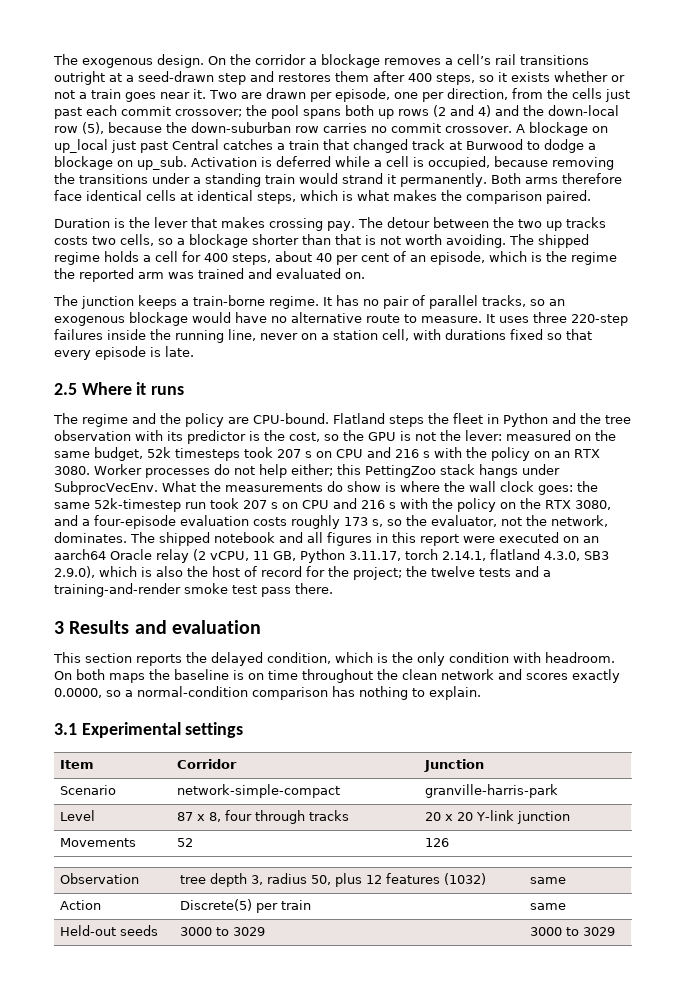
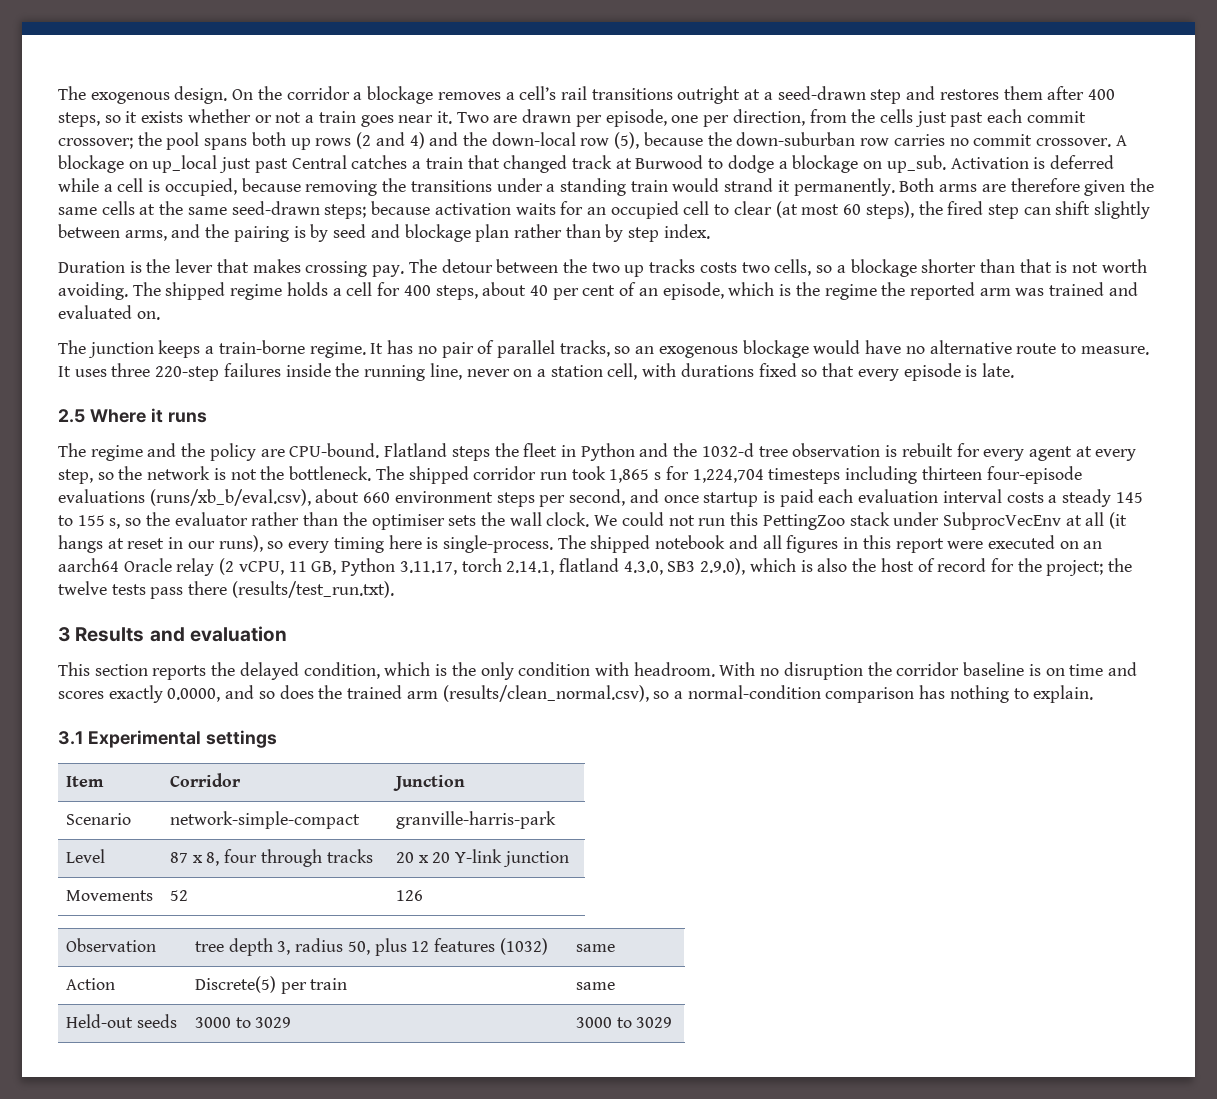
[561,173,622,184] [54,190,591,204] therefore face identical cells at identical steps, which is what makes the comparison paired. -> [981,178,1154,196] [58,201,1151,219] [58,224,710,242] are therefore given the same cells at the same seed-drawn steps; because activation waits for an occupied cell to clear (at most 60 steps), the fired step can shift slightly between arms, and the pairing is by seed and blockage plan rather than by step index.
(601, 418) none -> [701,443,754,457] 1032-d
[135,430,396,444] with its predictor is the cost, so the GPU -> [885,443,1137,461] [58,466,211,484] is rebuilt for every agent at every step, so the network
[465,430,616,441] [54,447,600,461] [54,464,560,478] [54,481,598,495] [54,498,611,512] [54,515,608,529] [54,532,127,543] lever: measured on the same budget, 52k timesteps took 207 s on CPU and 216 s with the policy on an RTX 3080. Worker processes do not help either; this PettingZoo stack hangs under SubprocVecEnv. What the measurements do show is where the wall clock goes: the same 52k-timestep run took 207 s on CPU and 216 s with the policy on the RTX 3080, and a four-episode evaluation costs roughly 173 s, so the evaluator, not the network, dominates. -> [289,466,1082,484] [58,489,1143,507] [58,512,1128,530] [58,535,553,553] bottleneck. The shipped corridor run took 1,865 s for 1,224,704 timesteps including thirteen four-episode evaluations (runs/xb_b/eval.csv), about 660 environment steps per second, and once startup is paid each evaluation interval costs a steady 145 to 155 s, so the evaluator rather than the optimiser sets the wall clock. We could not run this PettingZoo stack under SubprocVecEnv at all (it hangs at reset in our runs), so every timing here is single-process.
[515,566,551,577] [54,583,333,597] and a training-and-render smoke test pass there. -> [150,581,394,599] pass there (results/test_run.txt).
[54,669,620,683] [54,688,102,698] On both maps the baseline is on time throughout the clean network and scores exactly 0.0000, -> [719,662,1137,680] [58,685,649,703] With no disruption the corridor baseline is on time and scores exactly 0.0000, and so does the trained arm (results/clean_normal.csv),

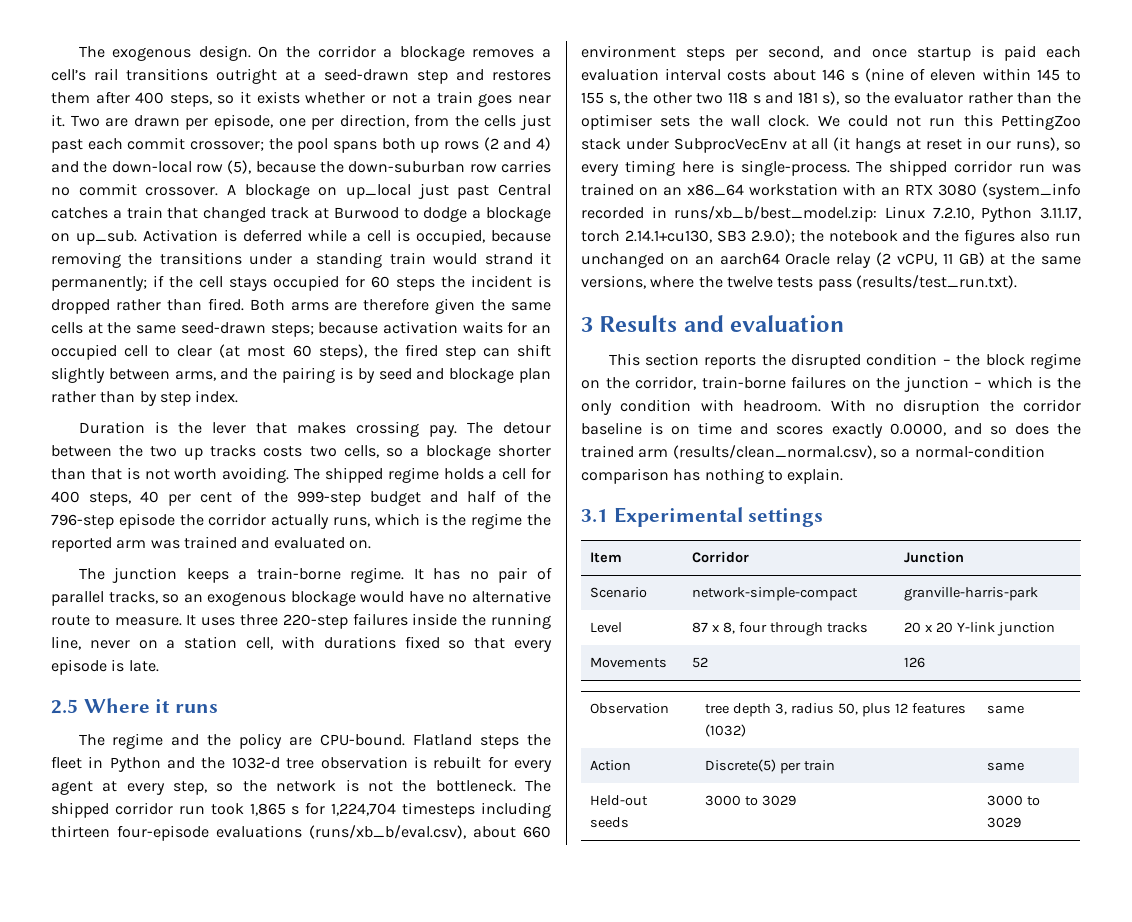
[793,178,895,196] permanently. -> [51,275,551,291] [51,298,244,314] permanently; if the cell stays occupied for 60 steps the incident is dropped rather than fired.
[482,282,527,296] about -> (131, 499) none
[638,282,724,300] an episode, -> [264,490,551,506] [51,513,371,529] the 999-step budget and half of the 796-step episode the corridor actually runs,
[1048,489,1143,507] [58,515,121,529] a steady 145 to 155 s, -> [772,68,1081,82] [581,91,840,105] about 146 s (nine of eleven within 145 to 155 s, the other two 118 s and 181 s),
[655,535,1055,553] notebook and all figures in this report were executed -> [954,160,1081,173] [581,183,1081,199] [581,206,1081,222] [581,229,1081,245] [581,253,664,268] corridor run was trained on an x86_64 workstation with an RTX 3080 (system_info recorded in runs/xb_b/best_model.zip: Linux 7.2.10, Python 3.11.17, torch 2.14.1+cu130, SB3 2.9.0); the notebook and the figures also run unchanged
[311,558,1104,576] GB, Python 3.11.17, torch 2.14.1, flatland 4.3.0, SB3 2.9.0), which is also the host of record for the project; -> [958,252,1081,266] [581,275,695,289] GB) at the same versions, where
[188,581,228,595] there -> (852, 285) none
[239,662,380,680] delayed condition, -> [791,353,1081,369] [581,376,983,392] disrupted condition – the block regime on the corridor, train-borne failures on the junction –

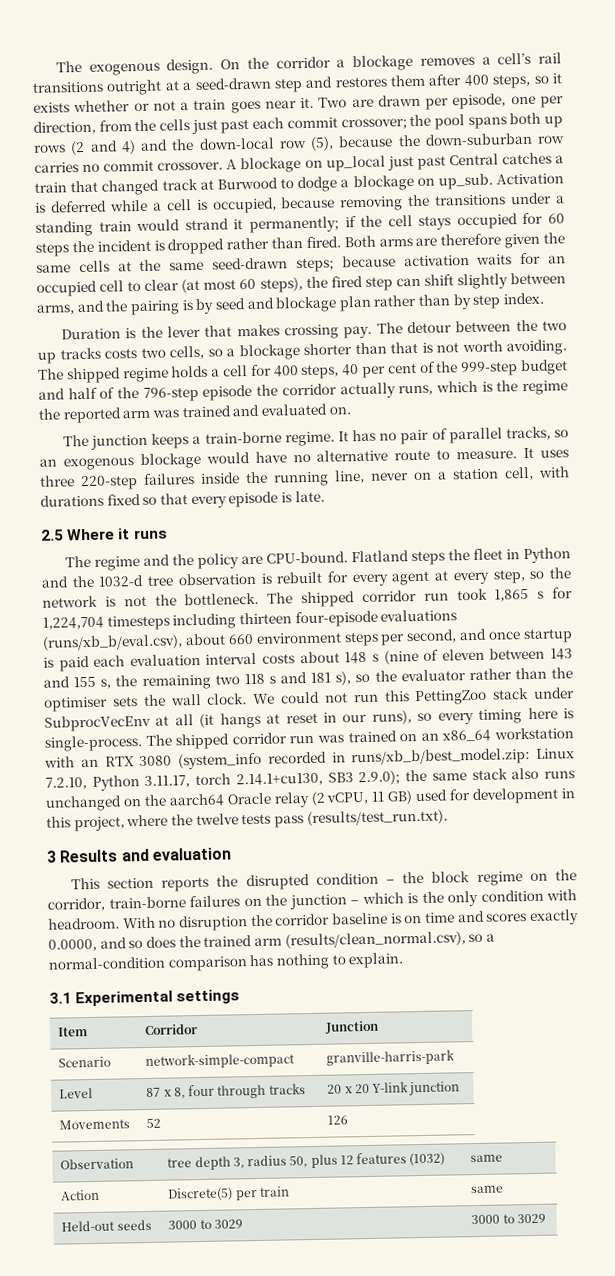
[821,69,845,81] 146 -> [344,651,368,664] 148
[982,68,1081,81] within 145 to -> [489,647,574,660] [43,676,70,688] between 143 and
[652,92,692,104] other -> [141,674,211,691] remaining
[828,229,1081,245] notebook and the figures also run -> [431,767,576,781] same stack also runs
[694,256,714,265] an -> [143,794,167,806] the
[990,253,1081,265] [581,275,646,289] at the same versions, -> [415,787,575,805] [46,816,125,832] used for development in this project,

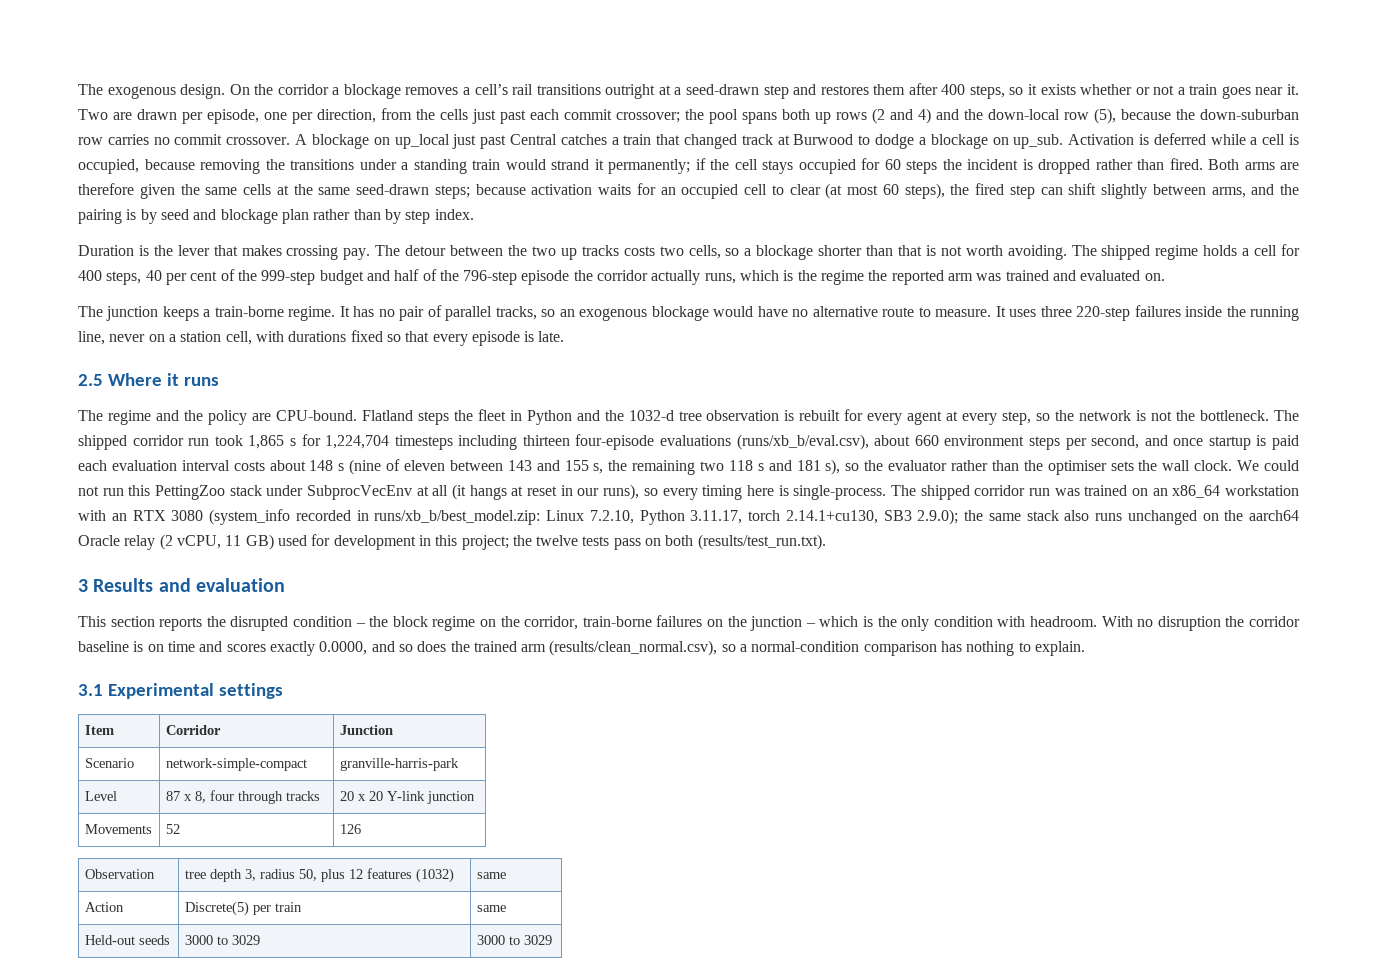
[73,814,169,832] project, where -> [461,535,509,550] project;
(304, 821) none -> [645,535,694,546] on both

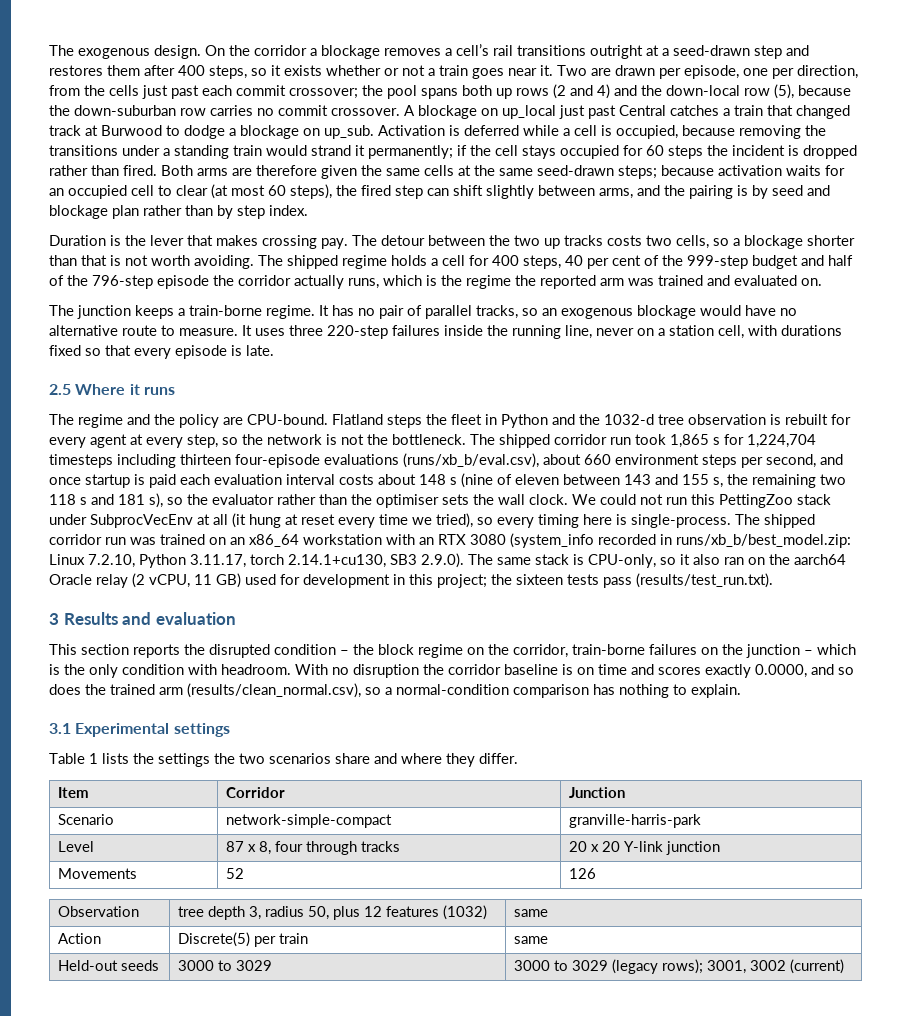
[469,485,507,500] hangs -> [249,514,281,528] hung
[560,484,640,500] in our runs), -> [338,513,473,528] every time we tried),
[917,509,1197,525] 2.9.0); the same stack also runs unchanged -> [421,553,744,568] 2.9.0). The same stack is CPU-only, so it also ran
[536,535,579,546] twelve -> [516,574,563,585] sixteen
[645,535,694,546] on both -> (632, 582) none
(283, 691) none -> [49,753,518,767] // Table 1 lists the settings the two scenarios share and where they differ.
(552, 940) none -> [611,959,844,974] (legacy rows); 3001, 3002 (current)

